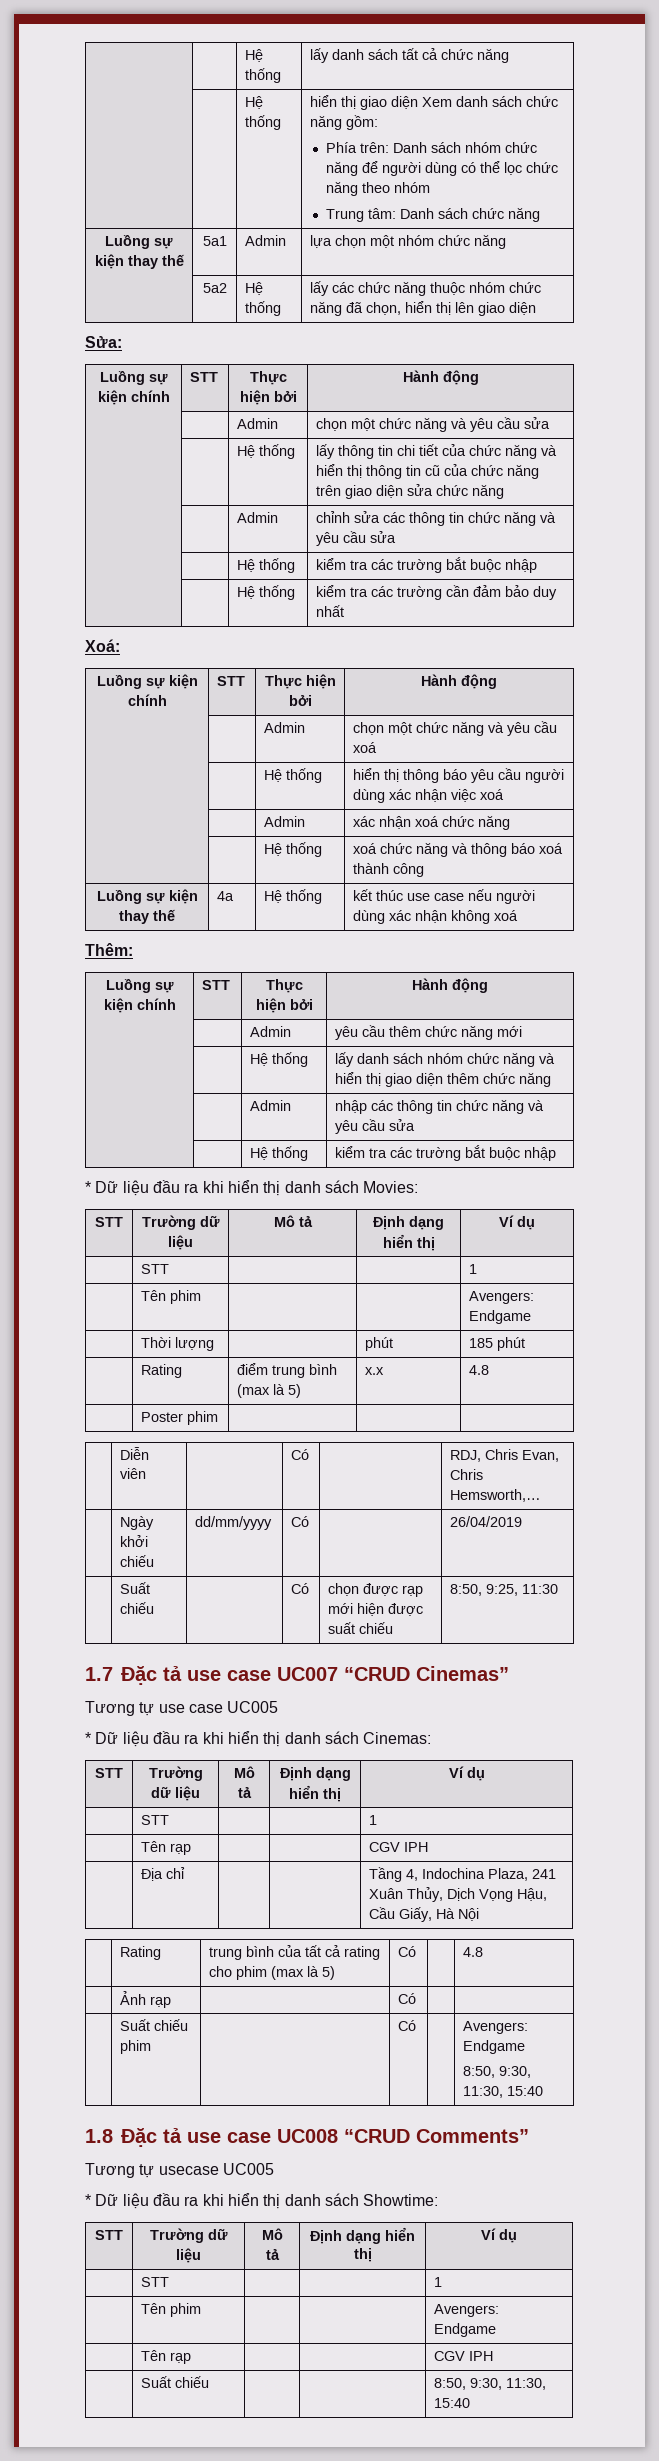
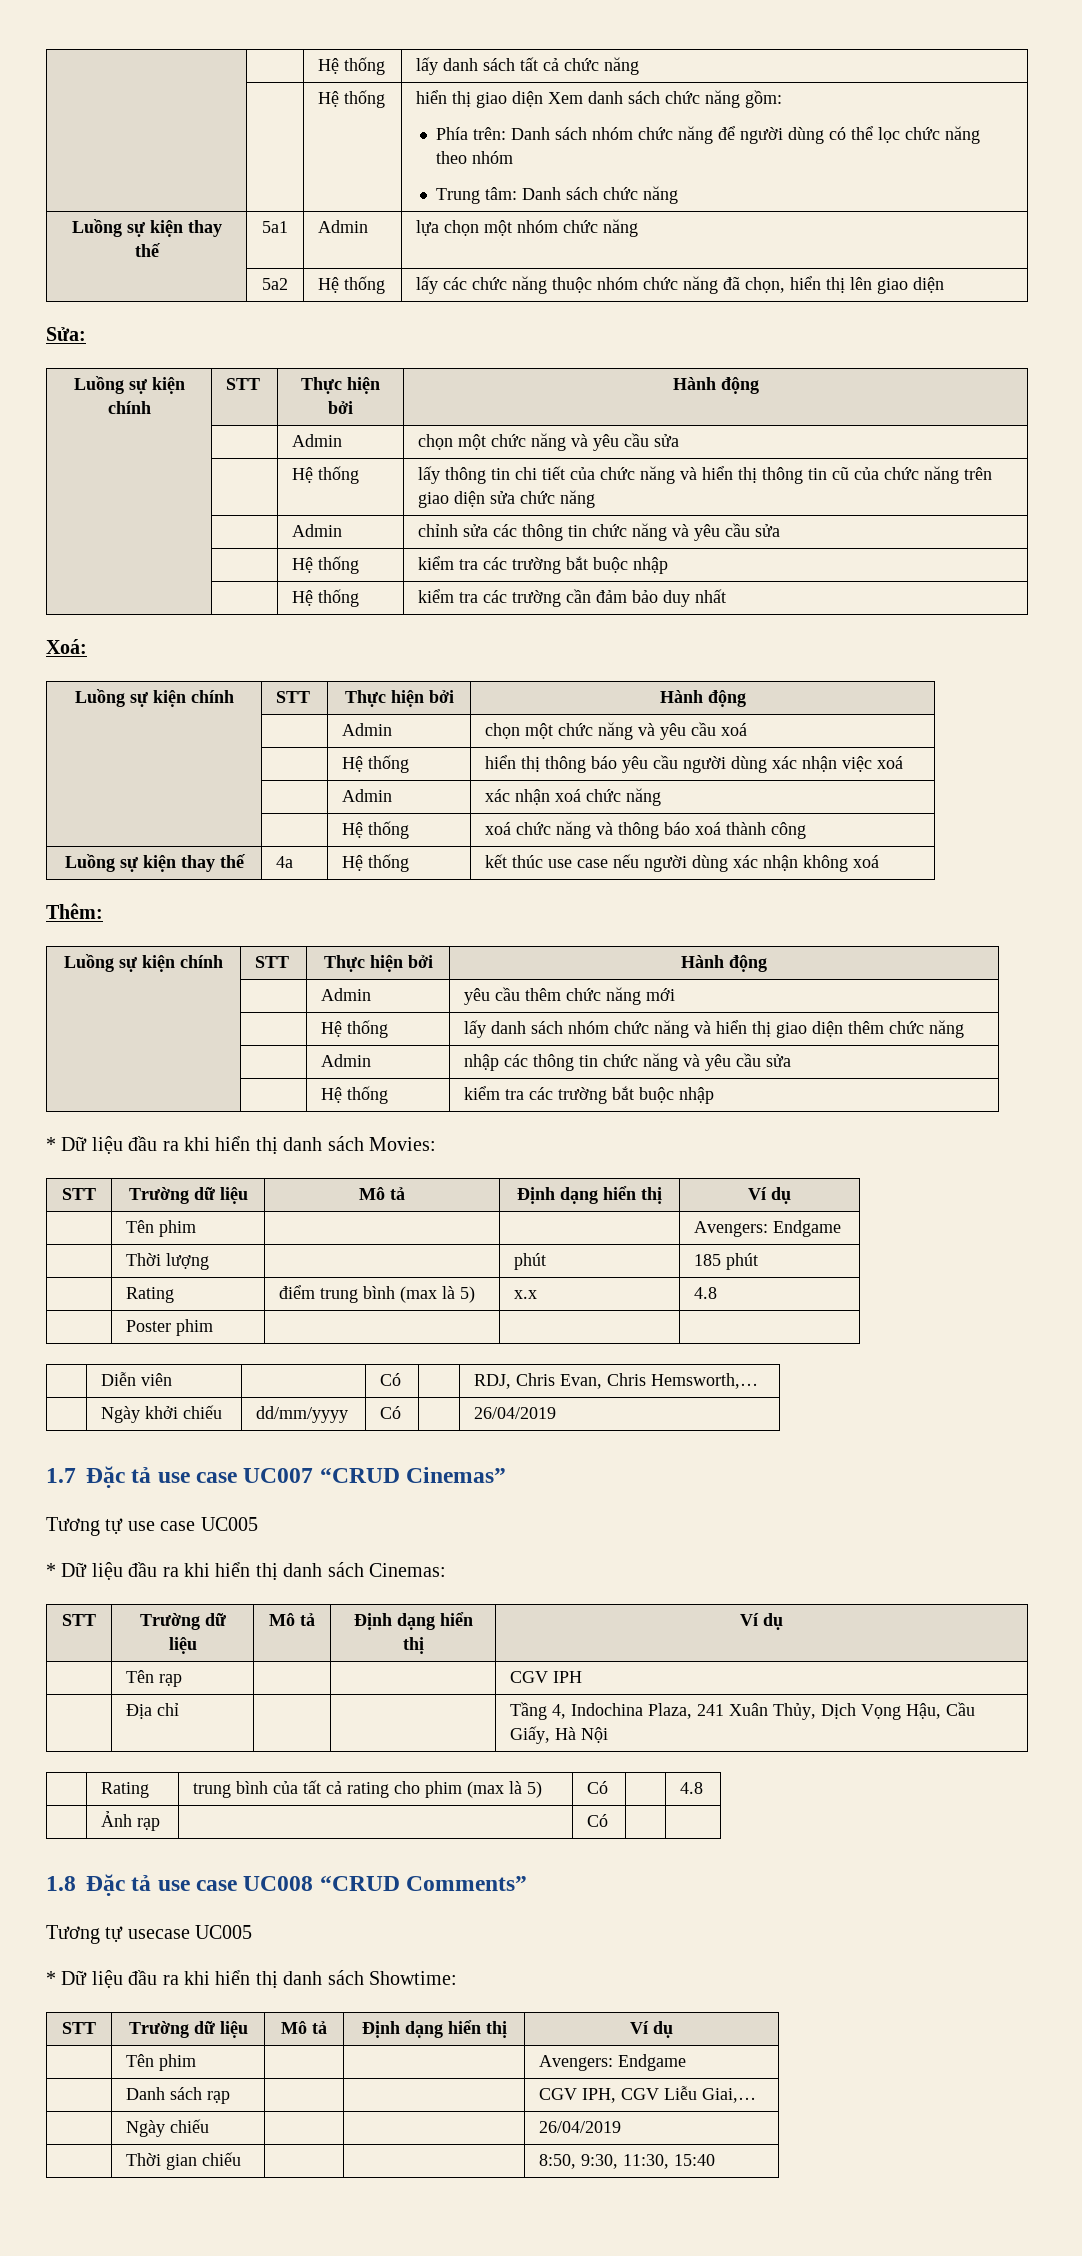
[141,1264,170,1274] [469,1264,478,1274] // | STT | | | 1 -> (791, 1195) none
[120,1582,151,1594] [120,1602,155,1614] [291,1583,310,1594] [328,1583,424,1597] [328,1603,424,1616] [328,1622,394,1634] [450,1584,559,1596] // | Suất chiếu | | Có | chọn được rạp mới hiện được suất chiếu | 8:50, 9:25, 11:30 -> (557, 1413) none
[141,1815,170,1825] [369,1815,378,1825] // | STT | | | 1 -> (783, 1621) none
[120,2019,189,2031] [120,2040,152,2054] [398,2020,417,2031] [463,2021,529,2034] [463,2040,526,2054] [463,2066,532,2078] [463,2086,544,2098] // | Suất chiếu phim | | Có | | Avengers: Endgame // 8:50, 9:30, 11:30, 15:40 -> (609, 1820) none
[141,2277,170,2287] [434,2277,443,2287] [141,2303,202,2317] [434,2304,500,2317] [434,2323,497,2337] [141,2350,192,2364] [434,2351,494,2361] [141,2376,172,2388] // | STT | | | 1 // | Tên phim | | | Avengers: Endgame // | Tên rạp | | | CGV IPH // | Suất -> [126,2054,197,2071] [539,2054,687,2071] [126,2087,231,2104] [539,2086,757,2103] [126,2119,210,2137] [539,2121,622,2133] [126,2153,198,2170] // | Tên phim | | | Avengers: Endgame // | Danh sách rạp | | | CGV IPH, CGV Liễu Giai,… // | Ngày chiếu | | | 26/04/2019 // | Thời gian

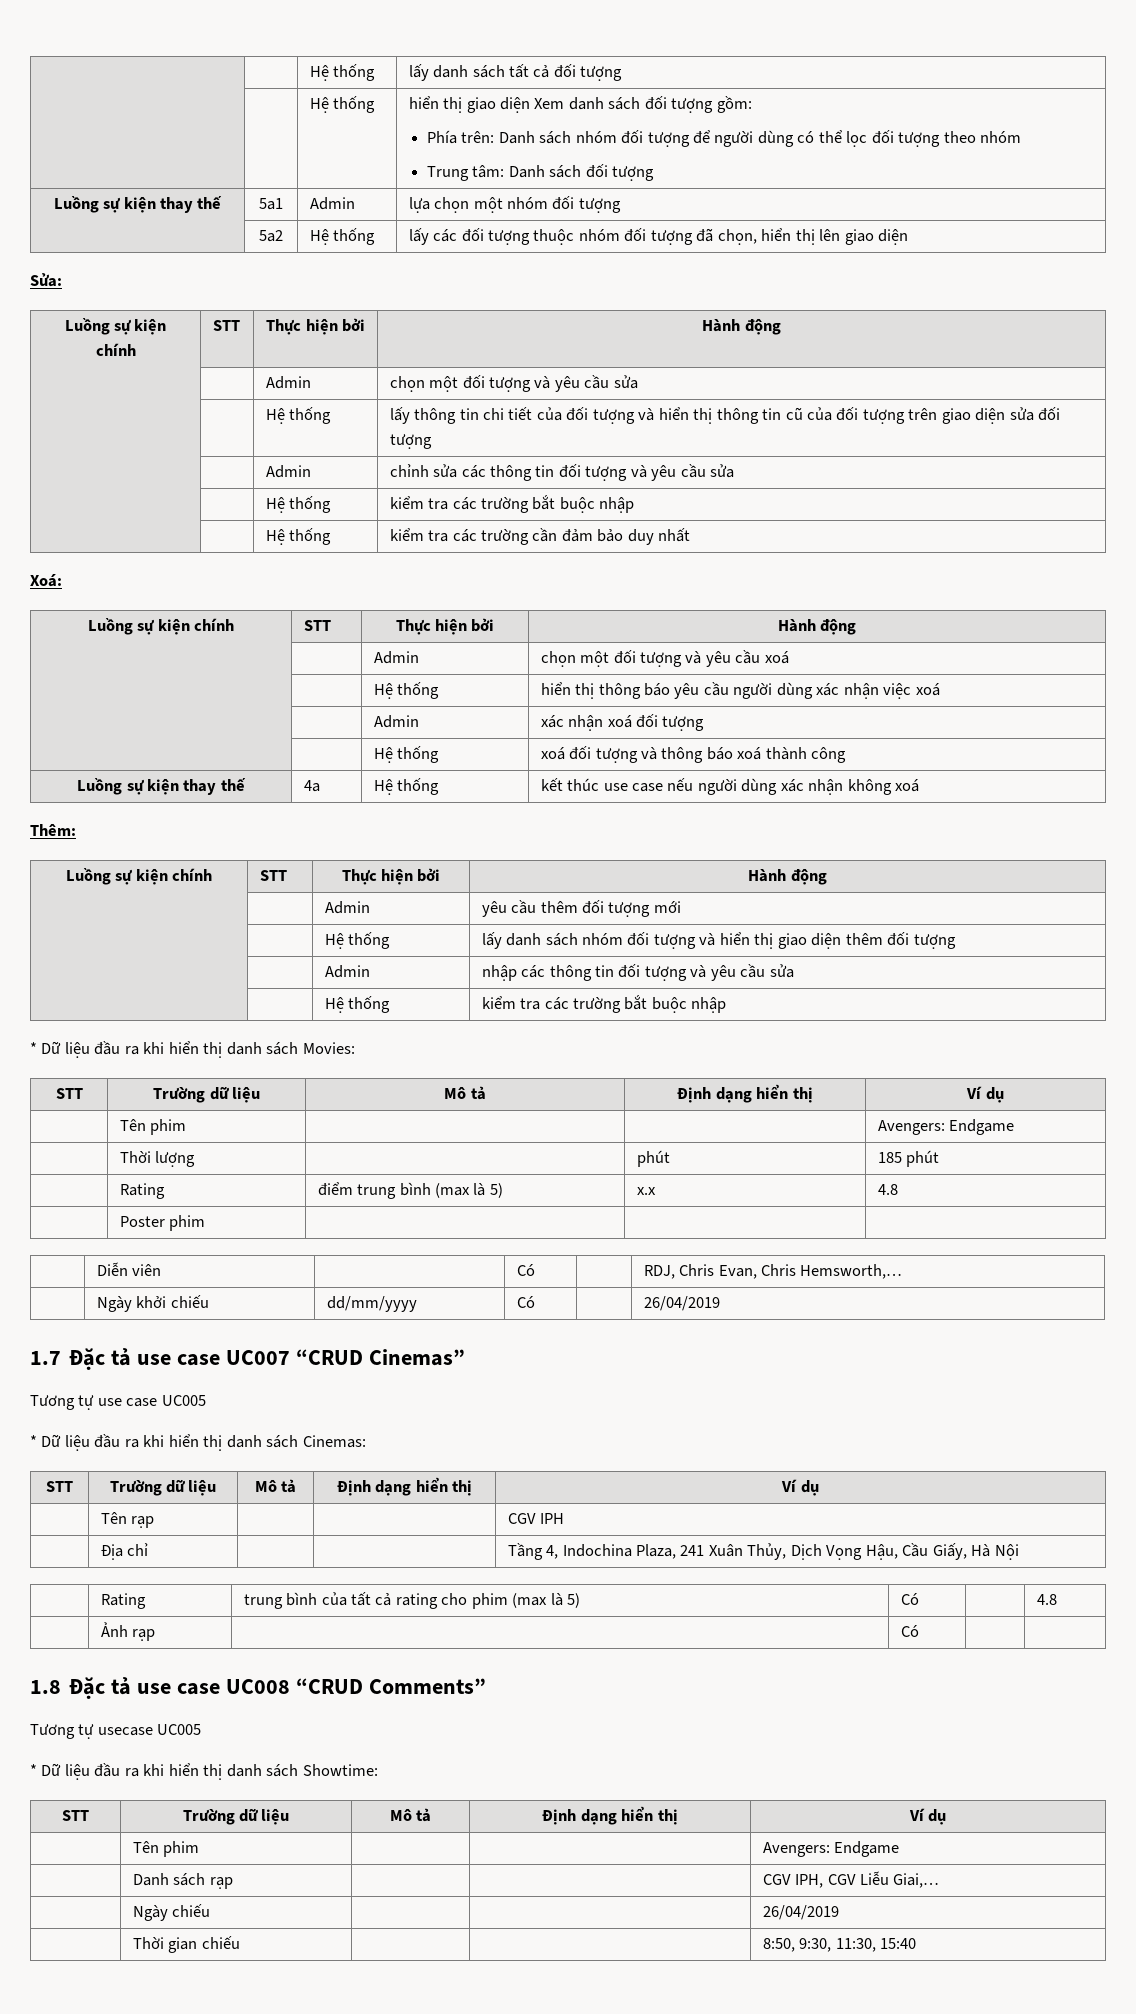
[564,57,640,75] chức năng -> [553,64,623,81] đối tượng
[665,90,741,108] chức năng -> [644,96,714,113] đối tượng
[638,126,714,144] chức năng -> [621,130,690,147] đối tượng
[905,126,981,144] chức năng -> [871,130,941,147] đối tượng
[603,186,679,204] chức năng -> [585,164,655,181] đối tượng
[563,219,639,237] chức năng -> [552,196,621,213] đối tượng
[472,276,719,294] chức năng thuộc nhóm chức năng -> [461,228,693,245] đối tượng thuộc nhóm đối tượng
[491,433,567,451] chức năng -> [462,375,532,392] đối tượng
[600,466,676,484] chức năng -> [566,407,635,424] đối tượng
[884,466,960,484] chức năng -> [836,407,905,424] đối tượng
[520,490,596,508] chức năng -> [1038,407,1061,420] [389,434,432,449] đối tượng
[592,523,668,541] chức năng -> [558,464,628,481] đối tượng
[558,722,634,740] chức năng -> [613,650,683,667] đối tượng
[586,788,662,806] chức năng -> [636,714,705,731] đối tượng
[516,821,592,839] chức năng -> [569,746,638,763] đối tượng
[566,987,642,1005] chức năng -> [582,900,651,917] đối tượng
[614,1020,690,1038] chức năng -> [627,932,696,949] đối tượng
[889,1020,965,1038] chức năng -> [887,932,956,949] đối tượng
[603,1053,679,1071] chức năng -> [618,964,687,981] đối tượng

